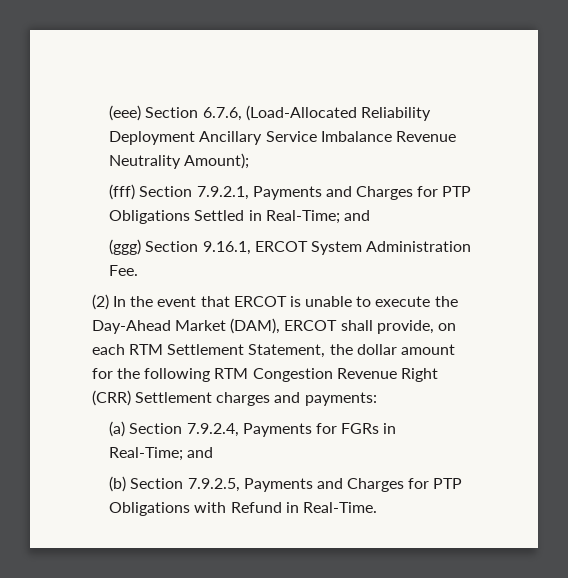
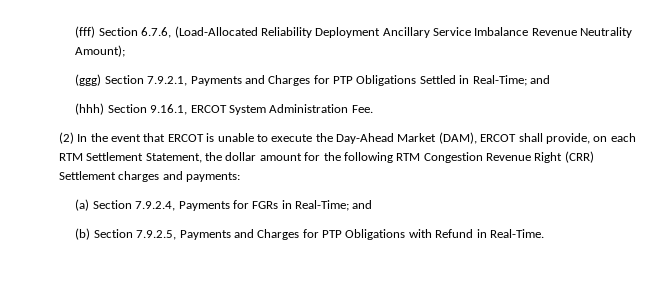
[109,105,142,121] (eee) -> [75,26,96,38] (fff)
[109,184,136,200] (fff) -> [75,74,102,86] (ggg)
[109,239,142,255] (ggg) -> [75,103,105,115] (hhh)

